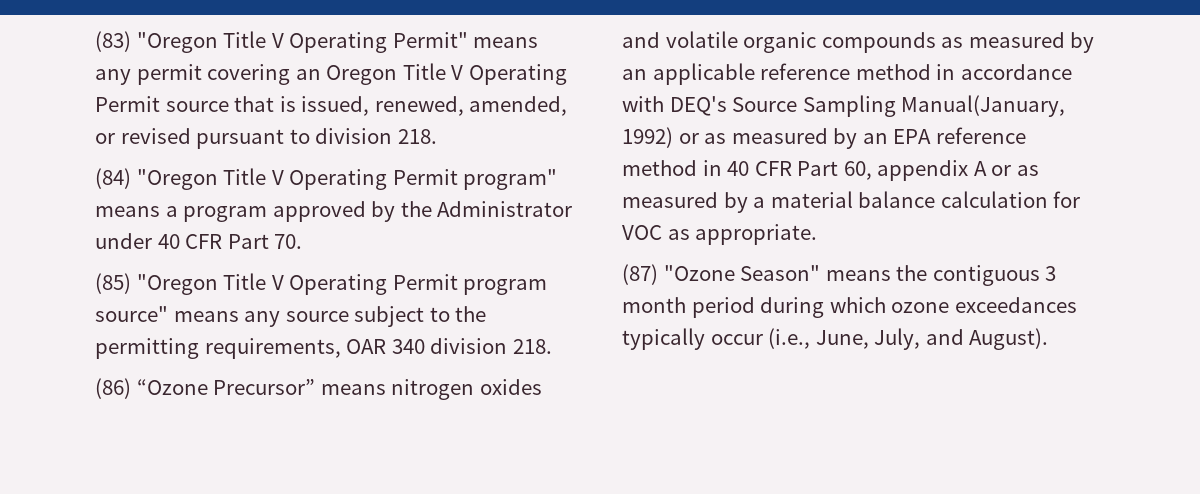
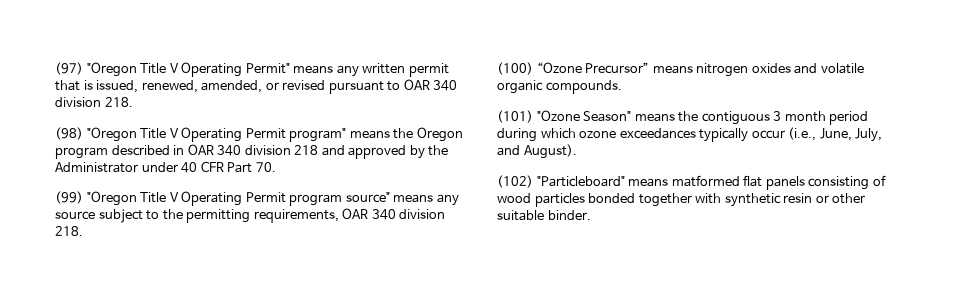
[95,31,131,52] (83) -> [55,62,83,75] (97)
[136,63,567,85] [95,96,229,112] permit covering an Oregon Title V Operating Permit source -> [362,63,449,77] written permit
[315,128,437,144] [95,168,131,189] division 218. // (84) -> [403,79,458,91] [55,97,133,107] [55,127,83,140] OAR 340 division 218. // (98)
[165,206,268,222] a program -> [393,127,463,142] [55,144,345,159] the Oregon program described in OAR 340 division 218 and
[95,273,131,294] (85) -> [55,191,83,204] (99)
[95,378,131,399] (86) -> [497,62,533,75] (100)
[821,32,1095,53] [622,63,1072,85] [622,95,1066,117] [622,127,1026,149] [622,160,1039,181] [622,191,1081,213] [622,224,818,245] [622,264,658,285] compounds as measured by an applicable reference method in accordance with DEQ's Source Sampling Manual(January, 1992) or as measured by an EPA reference method in 40 CFR Part 60, appendix A or as measured by a material balance calculation for VOC as appropriate. // (87) -> [545,80,622,94] [497,110,533,123] compounds. // (101)
(1049, 339) none -> [497,175,886,190] [497,193,866,207] [497,210,591,221] // (102) "Particleboard" means matformed flat panels consisting of wood particles bonded together with synthetic resin or other suitable binder.

